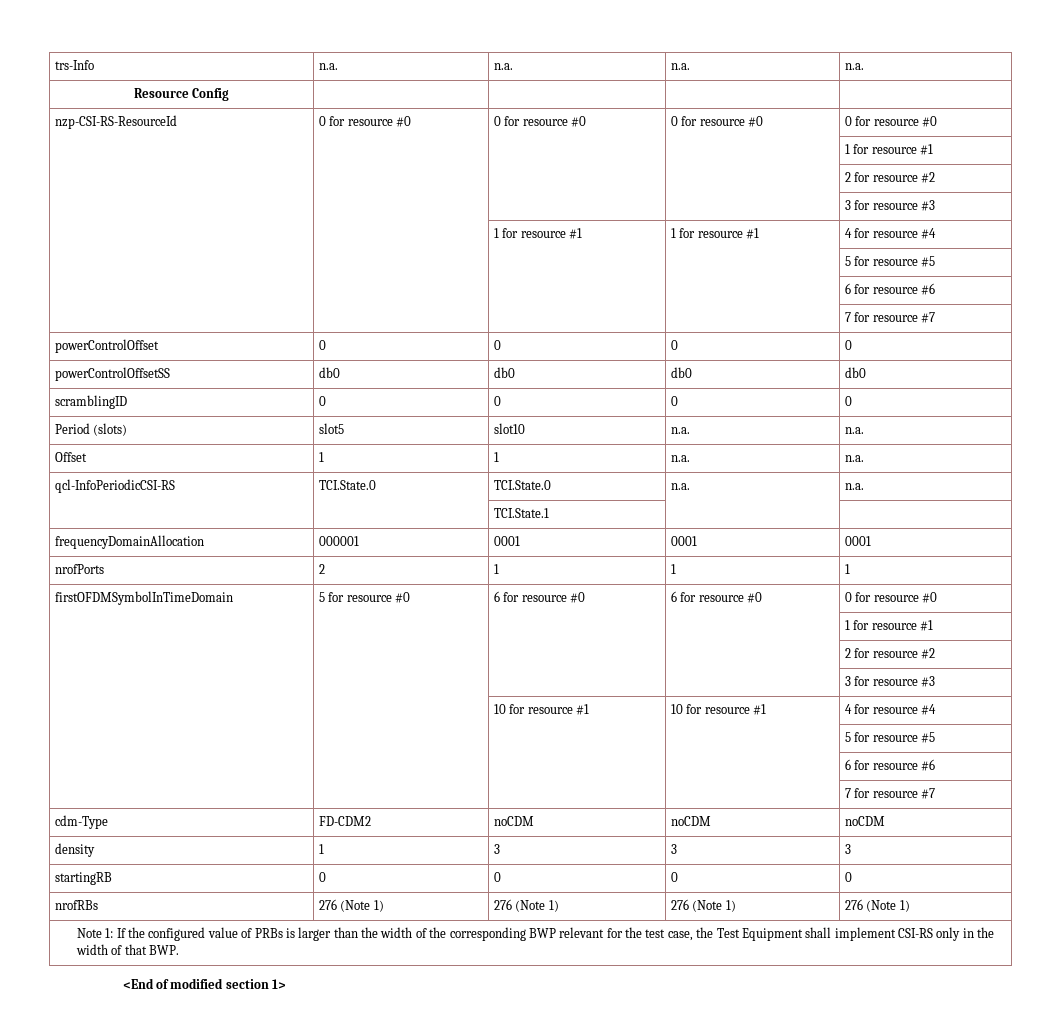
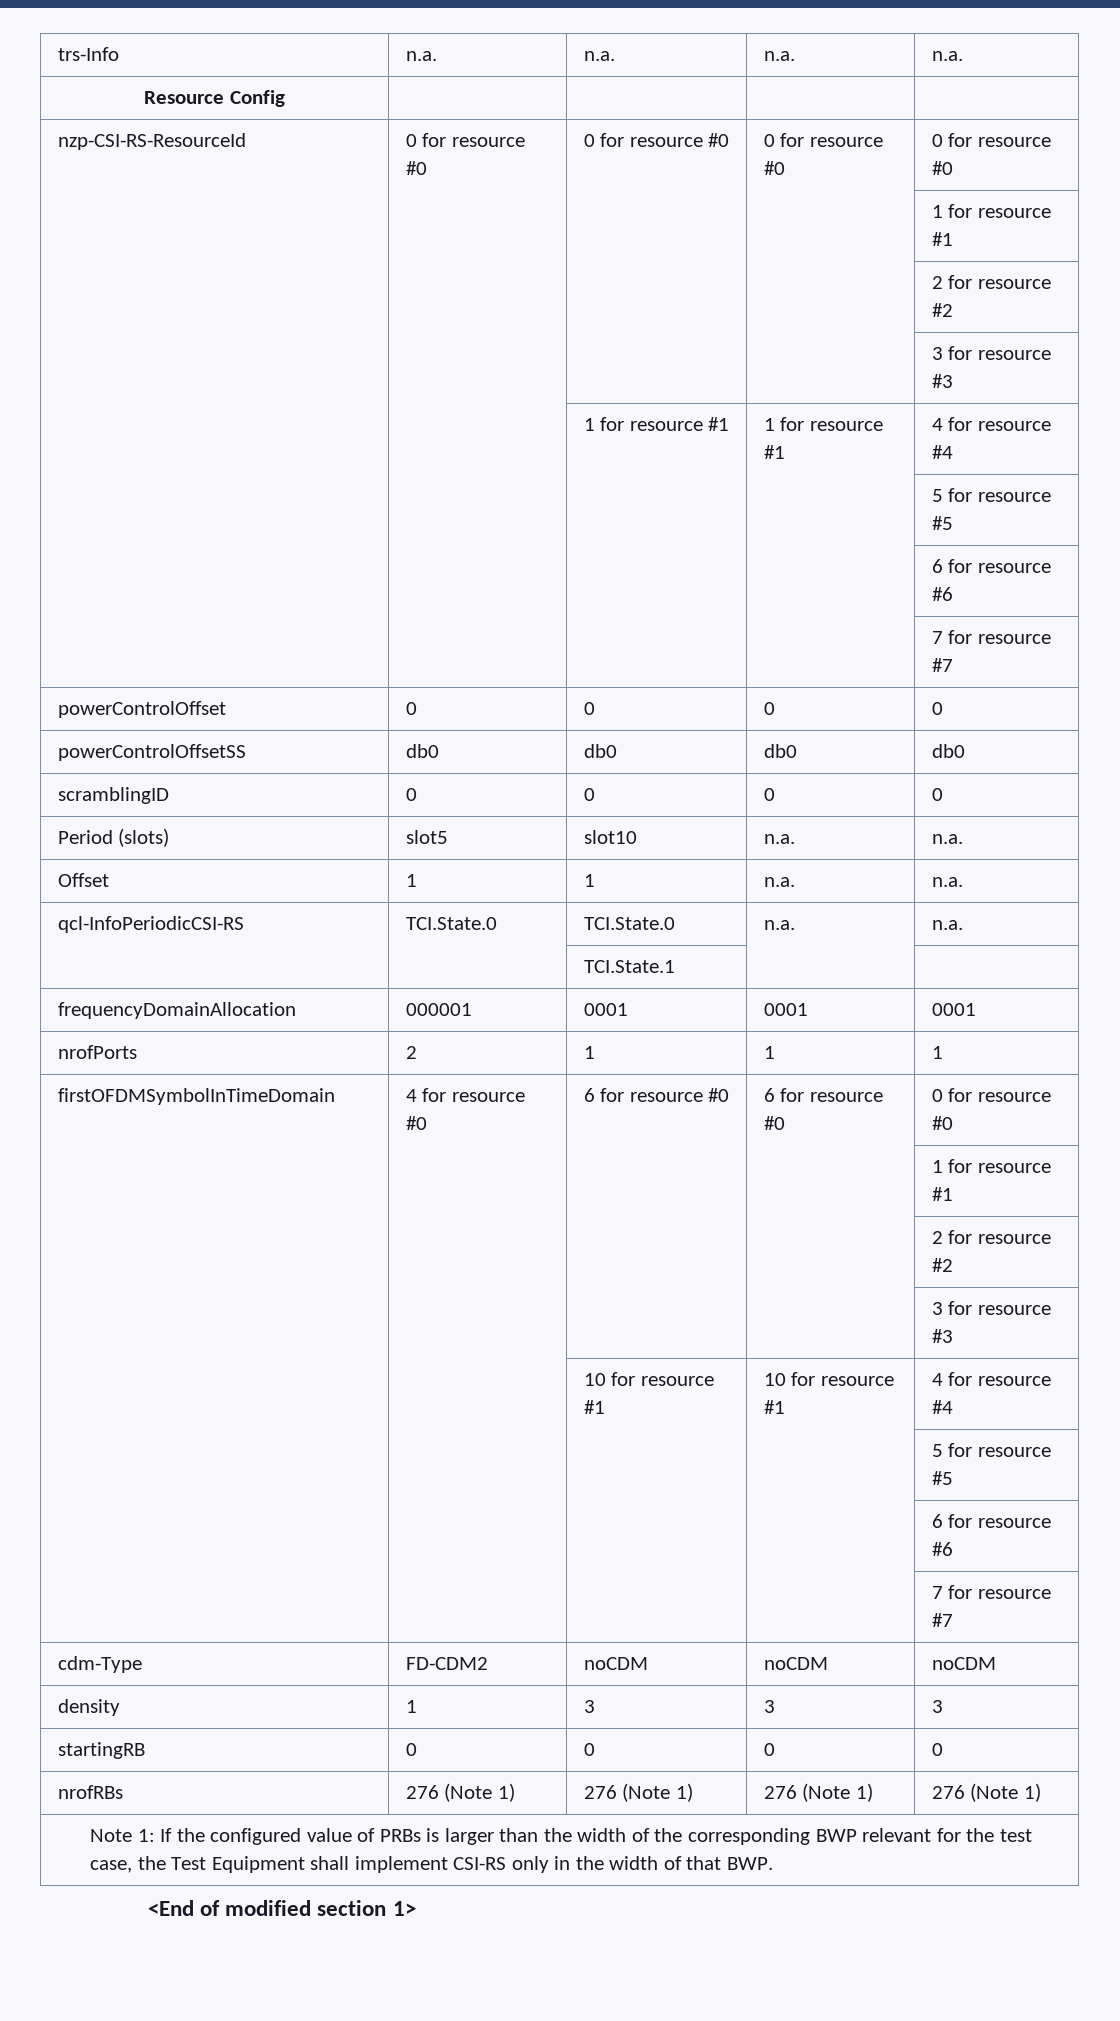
[318,592,325,602] 5 -> [405,1089,417,1102] 4

